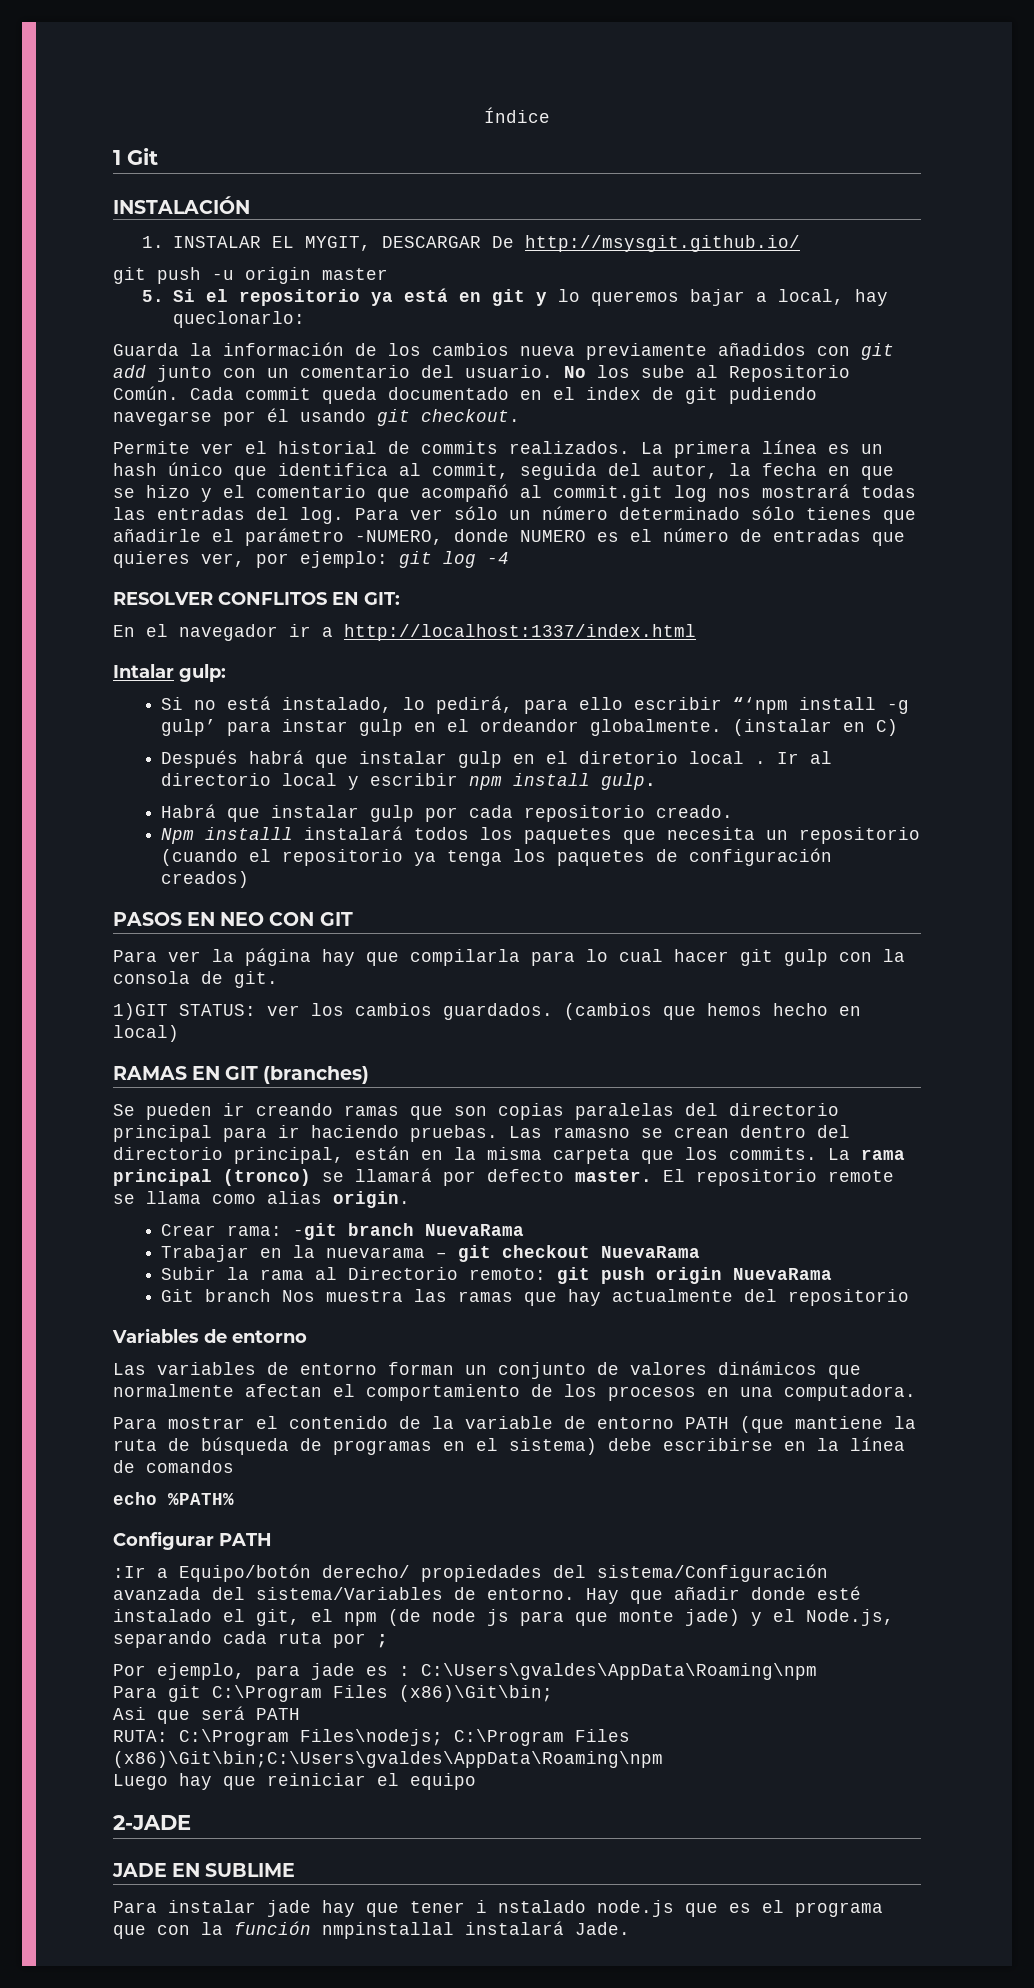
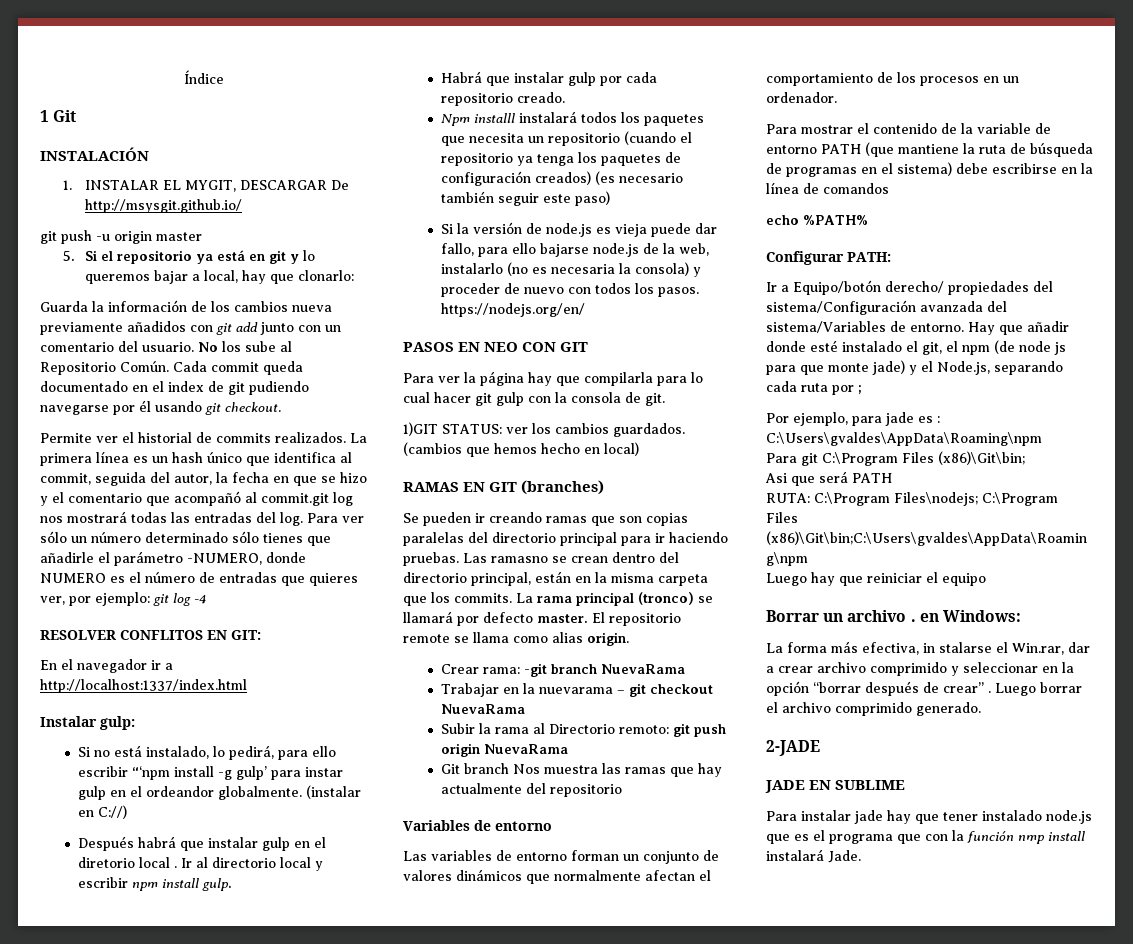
[172,311,305,328] queclonarlo: -> [270,270,355,284] que clonarlo:
[113,664,174,678] Intalar -> [40,716,97,727] Instalar
[876,719,899,736] C) -> [97,805,127,819] C://)
(250, 879) none -> [594,171,683,185] [440,191,610,206] [440,222,717,237] [440,243,709,257] [440,262,701,277] [440,283,699,297] [440,303,585,317] (es necesario también seguir este paso) // Si la versión de node.js es vieja puede dar fallo, para ello bajarse node.js de la web, instalarlo (no es necesaria la consola) y proceder de nuevo con todos los pasos. https://nodejs.org/en/
[740,1384,916,1401] una computadora. -> [1003,76,1019,83] [766,92,837,103] un ordenador.
[219,1533,272,1546] [113,1566,146,1578] PATH // :Ir -> [847,252,891,262] [766,282,777,292] PATH: // Ir
(476, 1781) none -> [766,610,1021,622] [766,641,1090,655] [766,662,1074,676] [766,681,1082,696] [766,702,981,716] // Borrar un archivo . en Windows: // La forma más efectiva, in stalarse el Win.rar, dar a crear archivo comprimido y seleccionar en la opción “borrar después de crear” . Luego borrar el archivo comprimido generado.
[476,1900,586,1913] i nstalado -> [982,810,1042,821] instalado
[322,1922,454,1939] nmpinstallal -> [1018,831,1085,844] nmp install

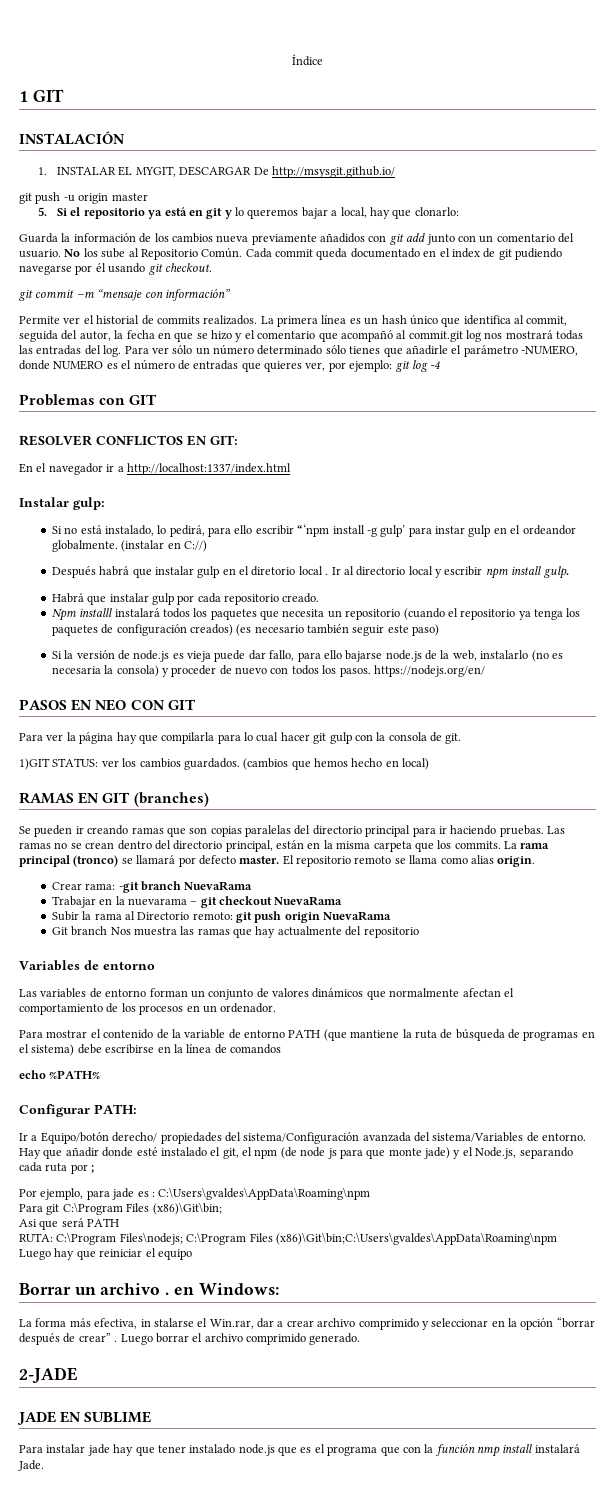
[53,110,77,122] Git -> [32,89,64,102] GIT
(281, 407) none -> [19,289,230,301] // git commit –m “mensaje con información”
(206, 599) none -> [19,394,157,406] // Problemas con GIT
[120,630,203,640] CONFLITOS -> [96,435,183,446] CONFLICTOS
[491,556,548,563] ramasno -> [19,842,68,849] ramas no
[403,634,450,643] remote -> [354,856,392,864] remoto

